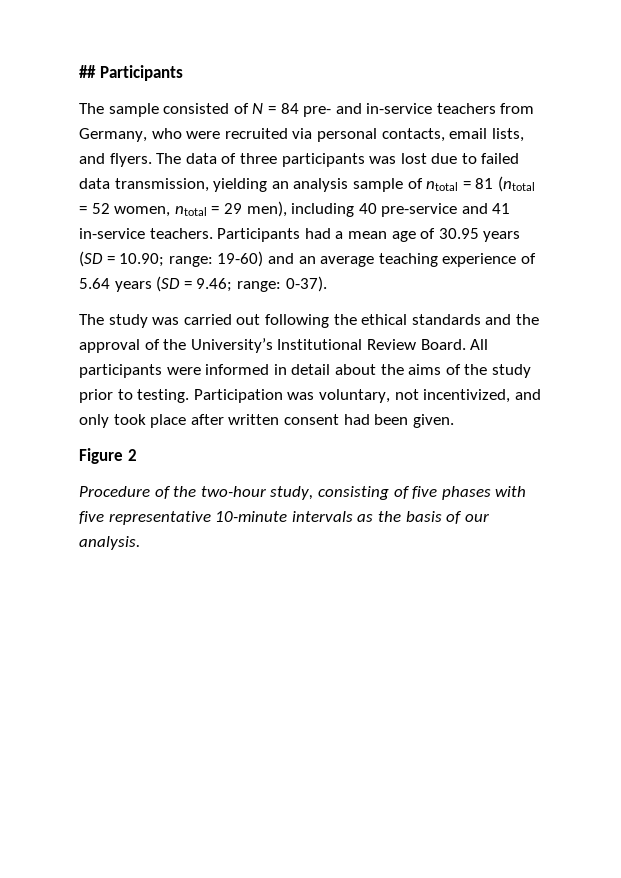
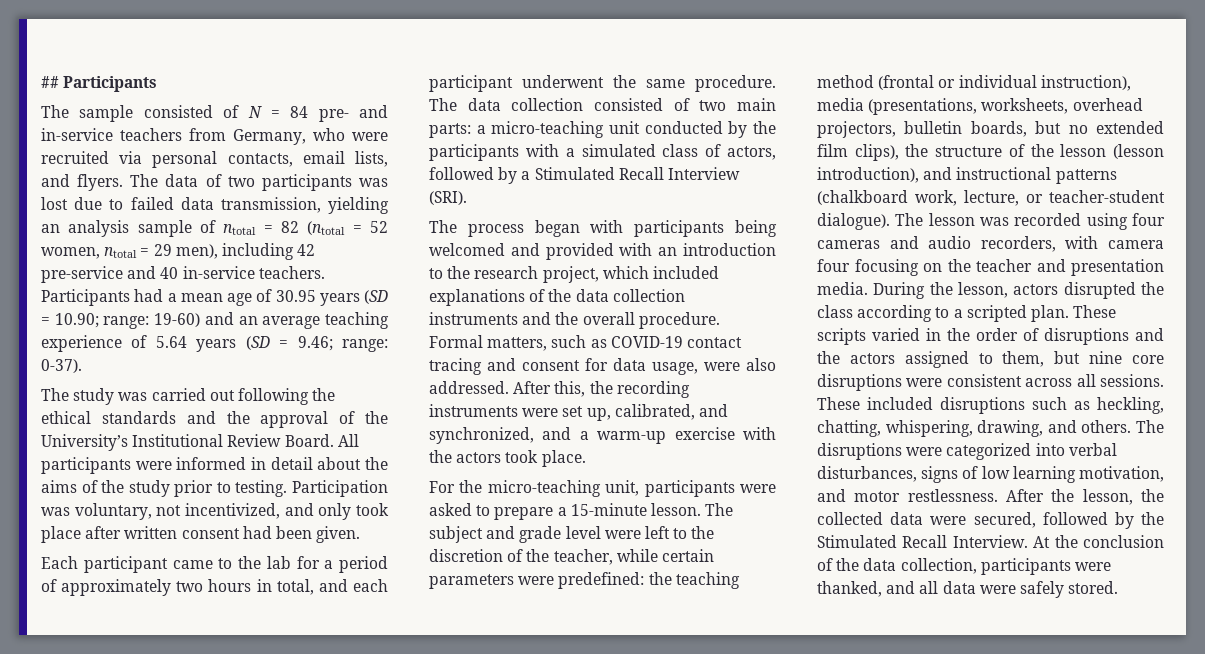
[239,153,277,164] three -> [227,176,255,187] two
[475,178,494,189] 81 -> [281,221,299,233] 82
[358,203,377,214] 40 -> [297,244,316,256] 42
[492,203,511,214] 41 -> [160,267,179,279] 40
[79,448,137,464] [79,486,527,500] [79,511,489,525] [79,536,140,550] Figure 2 // Procedure of the two-hour study, consisting of five phases with five representative 10-minute intervals as the basis of our analysis. -> [41,556,388,573] [41,579,388,596] [429,75,776,92] [429,98,776,111] [429,121,776,138] [429,144,776,161] [429,167,740,184] [429,191,467,205] [429,220,777,237] [429,243,776,260] [429,266,719,283] [429,289,685,306] [429,312,720,329] [429,335,742,351] [429,358,776,375] [429,381,690,398] [429,404,728,421] [429,427,776,444] [429,450,586,467] [429,480,776,497] [429,503,734,520] [429,526,715,543] [429,549,714,565] [429,572,740,589] [817,75,1131,91] [817,98,1143,115] [817,121,1164,138] [817,144,1164,161] [817,167,1117,184] [817,190,1165,206] [817,213,1165,230] [817,236,1164,252] [817,259,1164,276] [817,282,1164,299] [817,305,1117,322] [817,328,1164,345] [817,351,1164,368] [817,374,1164,391] [817,397,1164,414] [817,420,1164,437] [817,443,1117,460] [817,466,1164,483] [817,489,1164,505] [817,512,1164,529] [817,535,1164,548] [817,558,1111,575] [817,581,1119,598] Each participant came to the lab for a period of approximately two hours in total, and each participant underwent the same procedure. The data collection consisted of two main parts: a micro-teaching unit conducted by the participants with a simulated class of actors, followed by a Stimulated Recall Interview (SRI). // The process began with participants being welcomed and provided with an introduction to the research project, which included explanations of the data collection instruments and the overall procedure. Formal matters, such as COVID-19 contact tracing and consent for data usage, were also addressed. After this, the recording instruments were set up, calibrated, and synchronized, and a warm-up exercise with the actors took place. // For the micro-teaching unit, participants were asked to prepare a 15-minute lesson. The subject and grade level were left to the discretion of the teacher, while certain parameters were predefined: the teaching method (frontal or individual instruction), media (presentations, worksheets, overhead projectors, bulletin boards, but no extended film clips), the structure of the lesson (lesson introduction), and instructional patterns (chalkboard work, lecture, or teacher-student dialogue). The lesson was recorded using four cameras and audio recorders, with camera four focusing on the teacher and presentation media. During the lesson, actors disrupted the class according to a scripted plan. These scripts varied in the order of disruptions and the actors assigned to them, but nine core disruptions were consistent across all sessions. These included disruptions such as heckling, chatting, whispering, drawing, and others. The disruptions were categorized into verbal disturbances, signs of low learning motivation, and motor restlessness. After the lesson, the collected data were secured, followed by the Stimulated Recall Interview. At the conclusion of the data collection, participants were thanked, and all data were safely stored.

